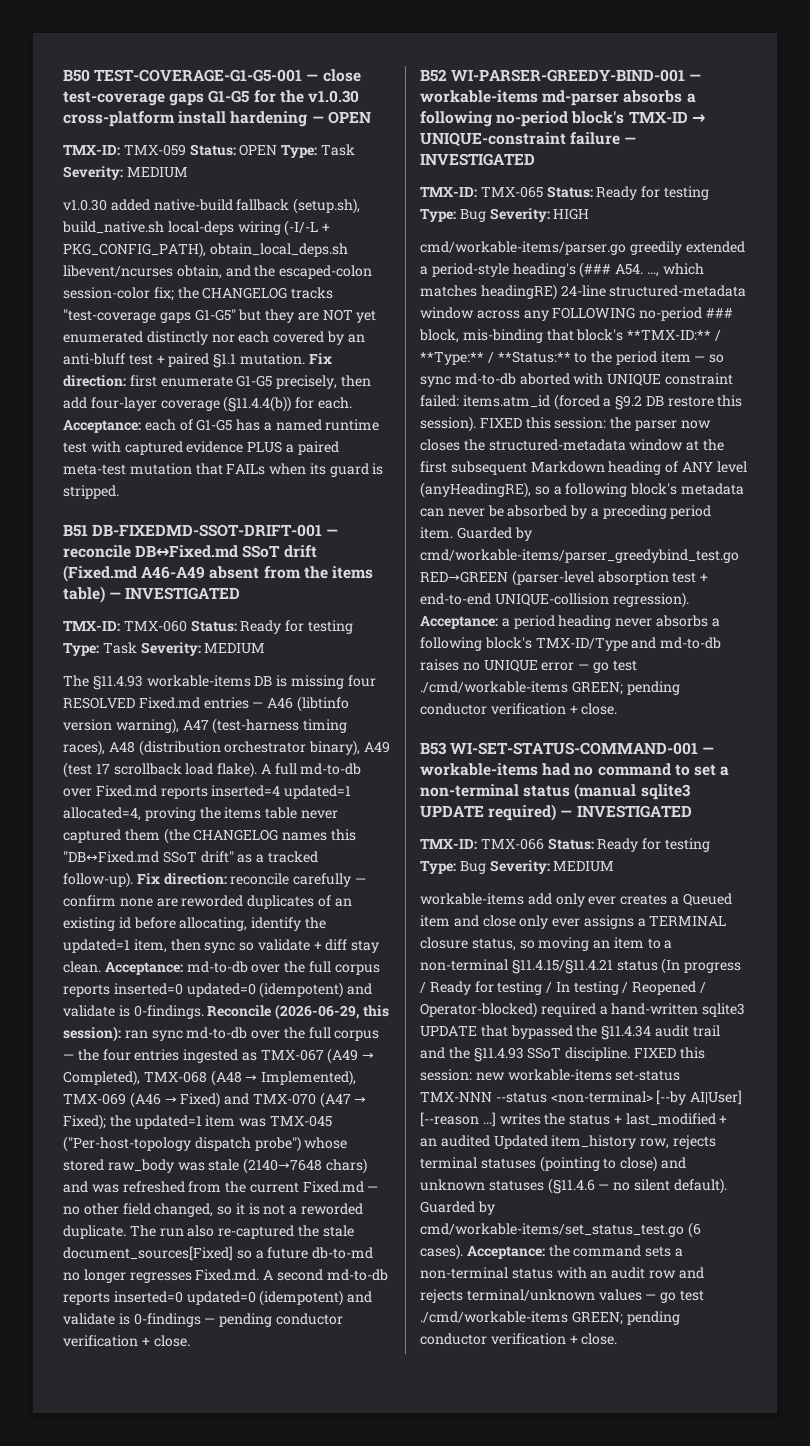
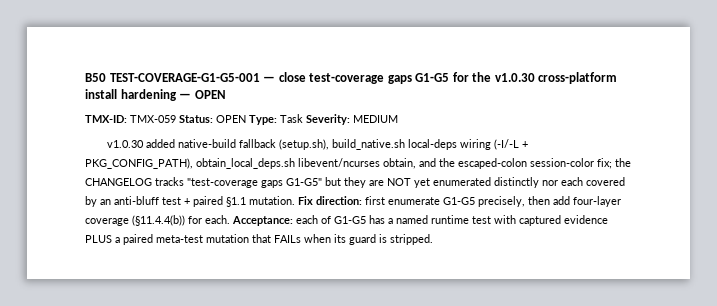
[63,524,339,537] [63,545,317,558] [63,565,373,582] [63,586,241,603] [63,620,353,634] [63,642,266,656] [63,675,376,690] [63,696,349,712] [63,718,348,734] [63,740,390,756] [63,762,362,778] [63,785,352,799] [63,807,338,821] [63,828,356,844] [63,851,318,863] [63,872,366,888] [63,895,352,909] [63,917,326,931] [63,939,380,953] [63,961,380,975] [63,982,373,998] [63,1004,389,1020] [63,1026,380,1042] [63,1048,375,1064] [63,1070,357,1086] [63,1092,367,1108] [63,1114,332,1130] [63,1136,348,1152] [63,1158,367,1174] [63,1181,379,1193] [63,1203,364,1217] [63,1225,354,1239] [63,1246,374,1261] [63,1269,388,1283] [63,1290,373,1306] [63,1313,343,1327] [63,1335,190,1347] [420,69,702,82] [420,90,696,106] [420,111,705,127] [420,132,637,147] [420,153,535,166] [420,186,709,200] [420,208,590,222] [420,241,745,255] [420,262,704,278] [420,284,747,300] [420,307,733,321] [419,329,721,343] [420,351,725,365] [420,373,733,387] [420,394,743,410] [420,416,711,432] [420,439,724,451] [420,461,747,475] [420,482,744,498] [420,505,712,519] [420,527,532,541] [420,549,739,563] [420,570,709,586] [420,592,689,608] [420,615,720,629] [420,637,722,651] [420,659,637,673] [420,681,680,695] [420,703,618,715] [420,742,715,755] [420,763,730,776] [420,783,691,800] [420,804,692,821] [420,838,710,852] [420,860,615,874] [420,893,732,907] [420,915,727,929] [420,937,673,951] [420,958,742,974] [420,981,707,995] [420,1002,746,1018] [420,1025,720,1040] [420,1047,705,1062] [420,1069,681,1081] [420,1090,743,1105] [420,1112,728,1127] [420,1135,716,1149] [420,1156,686,1172] [420,1178,727,1194] [420,1201,495,1215] [420,1222,701,1238] [420,1244,683,1260] [420,1267,704,1279] [420,1289,704,1303] [420,1311,680,1325] [420,1333,618,1345] // B51 DB-FIXEDMD-SSOT-DRIFT-001 — reconcile DB↔Fixed.md SSoT drift (Fixed.md A46-A49 absent from the items table) — INVESTIGATED // TMX-ID: TMX-060 Status: Ready for testing Type: Task Severity: MEDIUM // The §11.4.93 workable-items DB is missing four RESOLVED Fixed.md entries — A46 (libtinfo version warning), A47 (test-harness timing races), A48 (distribution orchestrator binary), A49 (test 17 scrollback load flake). A full md-to-db over Fixed.md reports inserted=4 updated=1 allocated=4, proving the items table never captured them (the CHANGELOG names this "DB↔Fixed.md SSoT drift" as a tracked follow-up). Fix direction: reconcile carefully — confirm none are reworded duplicates of an existing id before allocating, identify the updated=1 item, then sync so validate + diff stay clean. Acceptance: md-to-db over the full corpus reports inserted=0 updated=0 (idempotent) and validate is 0-findings. Reconcile (2026-06-29, this session): ran sync md-to-db over the full corpus — the four entries ingested as TMX-067 (A49 → Completed), TMX-068 (A48 → Implemented), TMX-069 (A46 → Fixed) and TMX-070 (A47 → Fixed); the updated=1 item was TMX-045 ("Per-host-topology dispatch probe") whose stored raw_body was stale (2140→7648 chars) and was refreshed from the current Fixed.md — no other field changed, so it is not a reworded duplicate. The run also re-captured the stale document_sources[Fixed] so a future db-to-md no longer regresses Fixed.md. A second md-to-db reports inserted=0 updated=0 (idempotent) and validate is 0-findings — pending conductor verification + close. // B52 WI-PARSER-GREEDY-BIND-001 — workable-items md-parser absorbs a following no-period block's TMX-ID → UNIQUE-constraint failure — INVESTIGATED // TMX-ID: TMX-065 Status: Ready for testing Type: Bug Severity: HIGH // cmd/workable-items/parser.go greedily extended a period-style heading's (### A54. …, which matches headingRE) 24-line structured-metadata window across any FOLLOWING no-period ### block, mis-binding that block's **TMX-ID:** / **Type:** / **Status:** to the period item — so sync md-to-db aborted with UNIQUE constraint failed: items.atm_id (forced a §9.2 DB restore this session). FIXED this session: the parser now closes the structured-metadata window at the first subsequent Markdown heading of ANY level (anyHeadingRE), so a following block's metadata can never be absorbed by a preceding period item. Guarded by cmd/workable-items/parser_greedybind_test.go RED→GREEN (parser-level absorption test + end-to-end UNIQUE-collision regression). Acceptance: a period heading never absorbs a following block's TMX-ID/Type and md-to-db raises no UNIQUE error — go test ./cmd/workable-items GREEN; pending conductor verification + close. // B53 WI-SET-STATUS-COMMAND-001 — workable-items had no command to set a non-terminal status (manual sqlite3 UPDATE required) — INVESTIGATED // TMX-ID: TMX-066 Status: Ready for testing Type: Bug Severity: MEDIUM // workable-items add only ever creates a Queued item and close only ever assigns a TERMINAL closure status, so moving an item to a non-terminal §11.4.15/§11.4.21 status (In progress / Ready for testing / In testing / Reopened / Operator-blocked) required a hand-written sqlite3 UPDATE that bypassed the §11.4.34 audit trail and the §11.4.93 SSoT discipline. FIXED this session: new workable-items set-status TMX-NNN --status <non-terminal> [--by AI|User] [--reason …] writes the status + last_modified + an audited Updated item_history row, rejects terminal statuses (pointing to close) and unknown statuses (§11.4.6 — no silent default). Guarded by cmd/workable-items/set_status_test.go (6 cases). Acceptance: the command sets a non-terminal status with an audit row and rejects terminal/unknown values — go test ./cmd/workable-items GREEN; pending conductor verification + close. -> (433, 239) none

